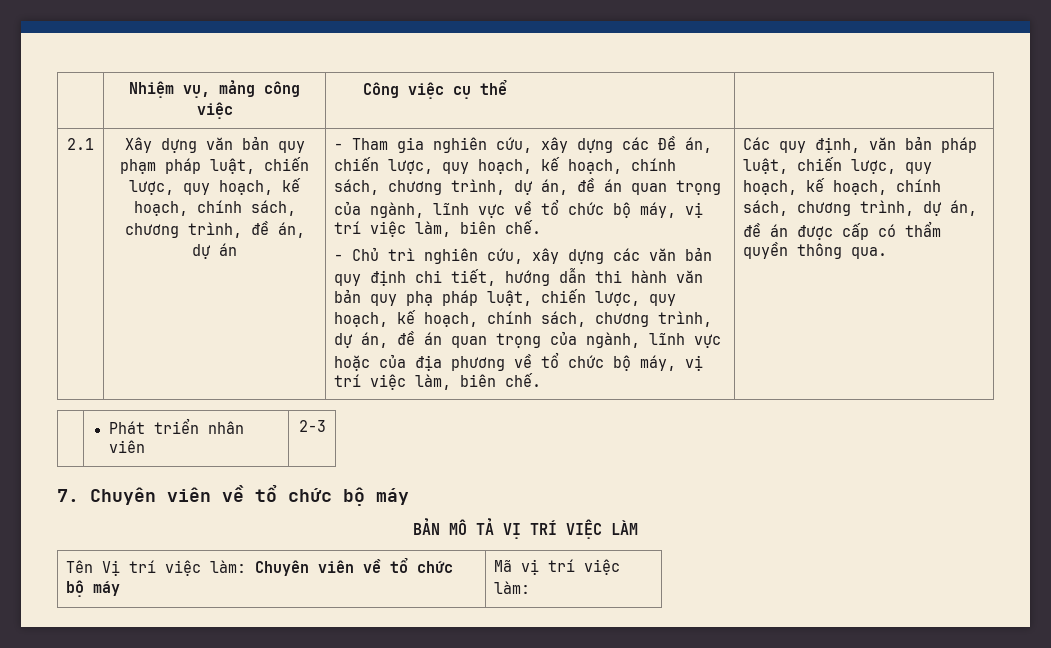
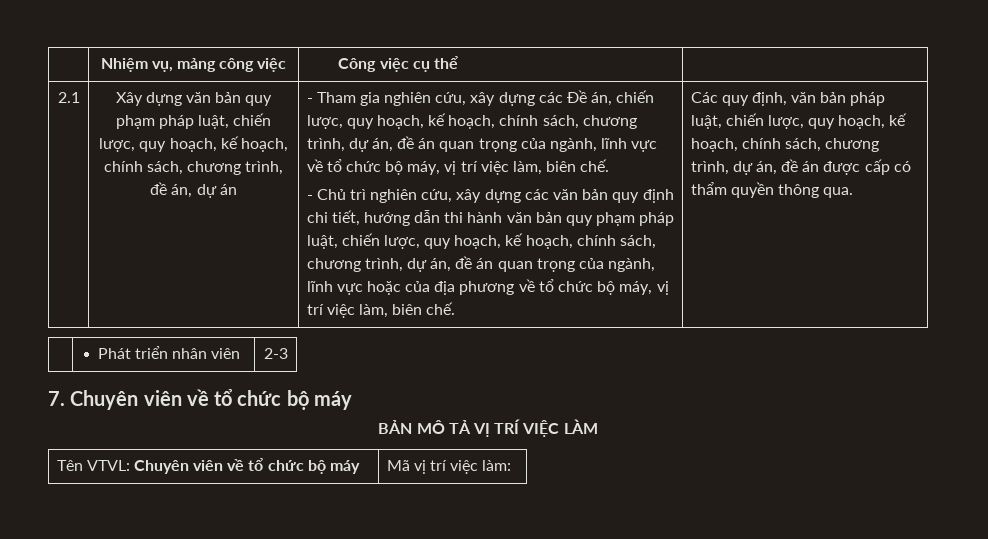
[406,291,434,306] phạ -> [596,212,636,226] phạm
[102,560,247,576] Vị trí việc làm: -> [86,460,130,471] VTVL:

